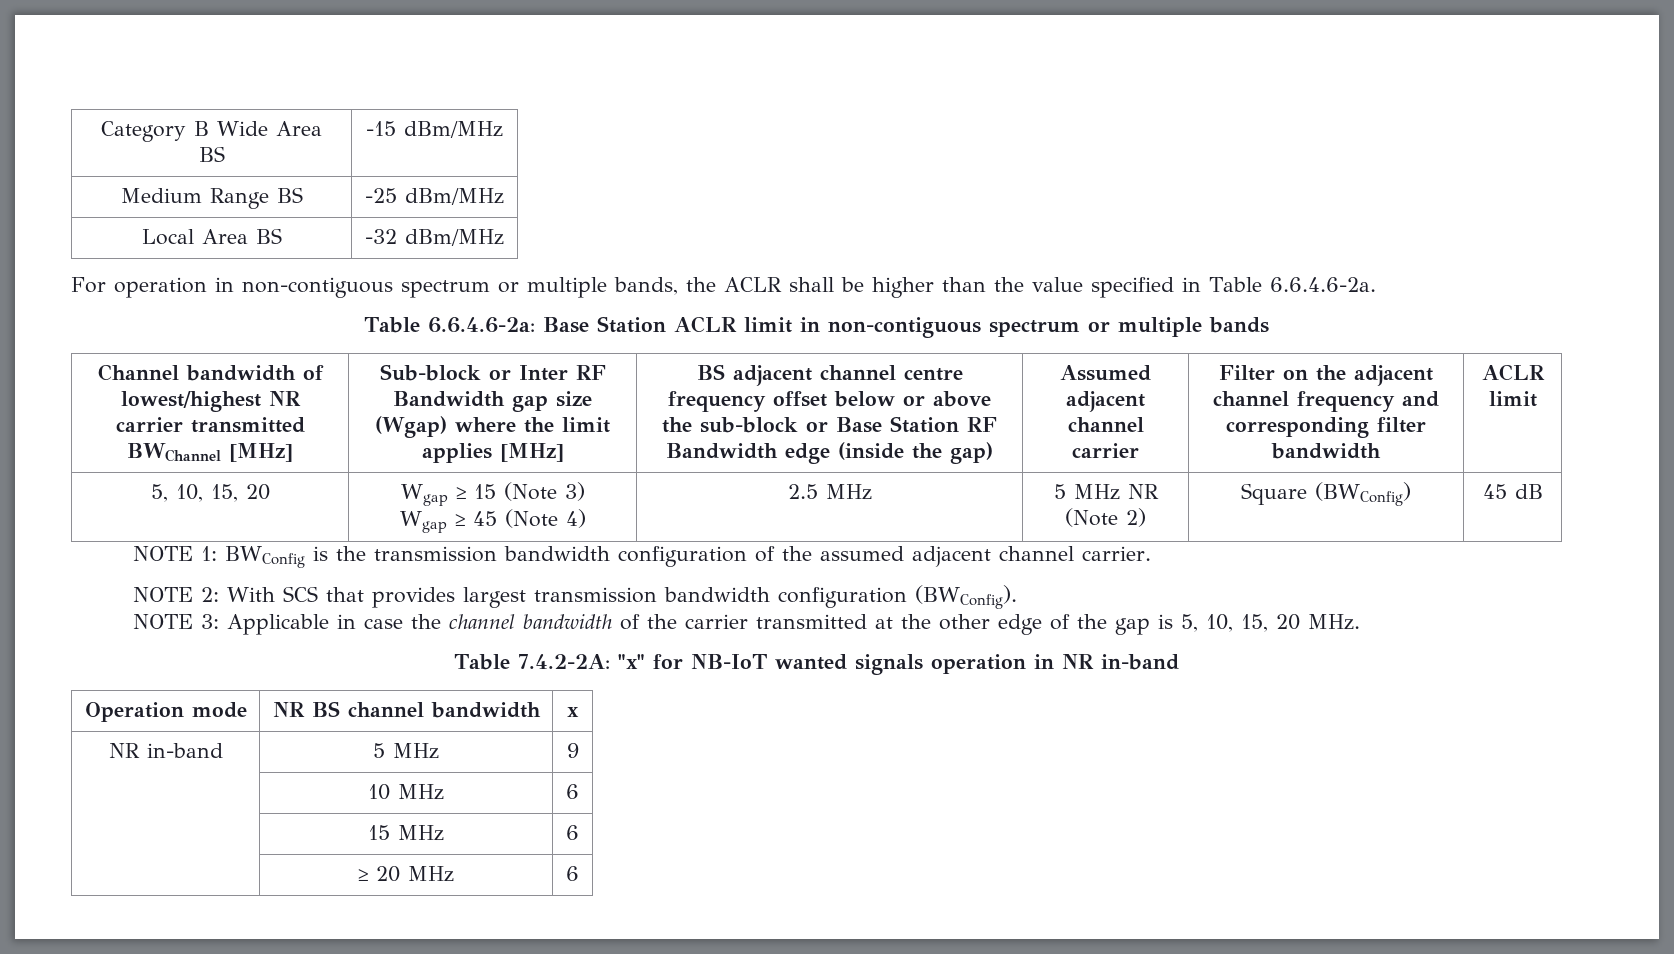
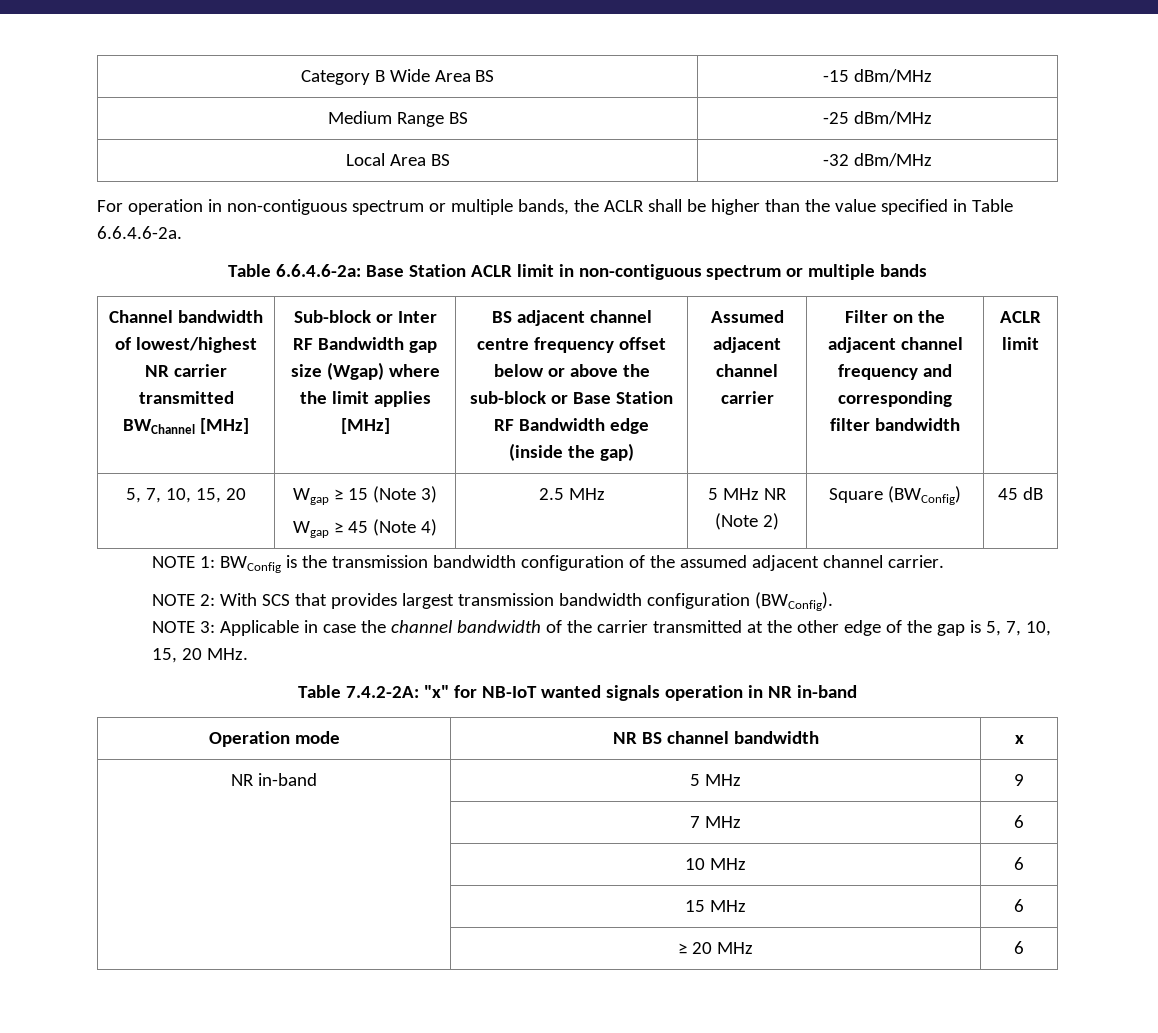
(168, 493) none -> [146,488,162,503] 7,
(1198, 623) none -> [1005,621,1021,636] 7,
(579, 750) none -> [690,816,741,828] [1014,815,1024,828] // | 7 MHz | 6

